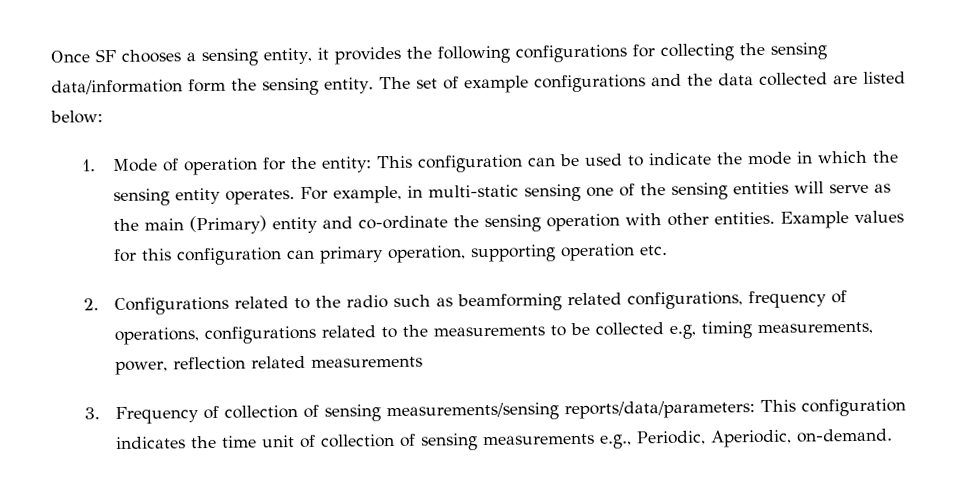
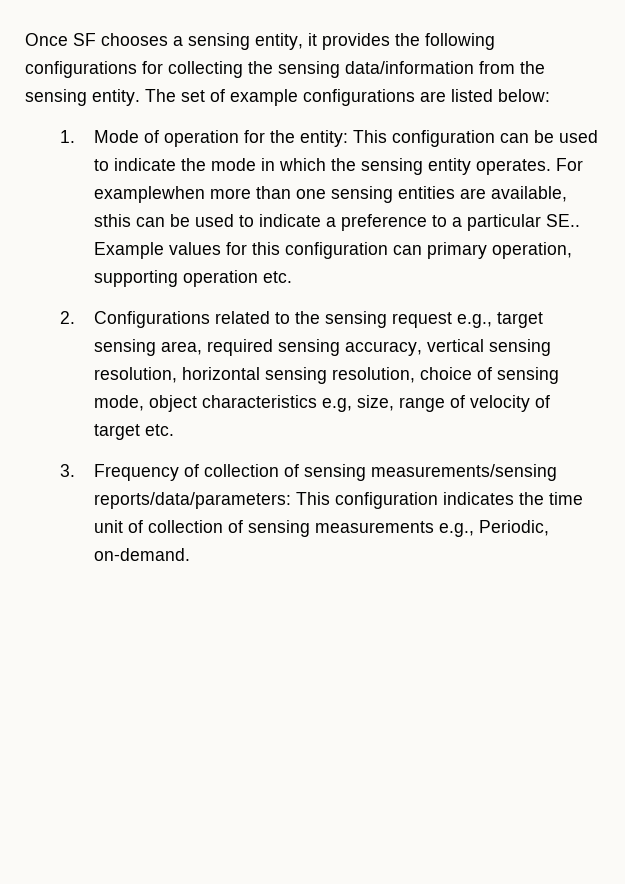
[188,78,226,93] form -> [479,61,515,74] from
[650,72,828,87] and the data collected -> (415, 97) none
[332,181,891,204] [112,211,775,235] example, in multi-static sensing one of the sensing entities will serve as the main (Primary) entity and co-ordinate the sensing operation with other entities. -> [94,186,568,203] [94,214,581,231] examplewhen more than one sensing entities are available, sthis can be used to indicate a preference to a particular SE..
[345,290,847,312] [113,321,873,346] [114,355,423,376] radio such as beamforming related configurations, frequency of operations, configurations related to the measurements to be collected e.g, timing measurements, power, reflection related measurements -> [325,311,544,328] [94,339,552,356] [94,367,560,384] [94,395,551,412] [94,424,175,440] sensing request e.g., target sensing area, required sensing accuracy, vertical sensing resolution, horizontal sensing resolution, choice of sensing mode, object characteristics e.g, size, range of velocity of target etc.
[709,429,792,448] Aperiodic, -> (550, 528) none

